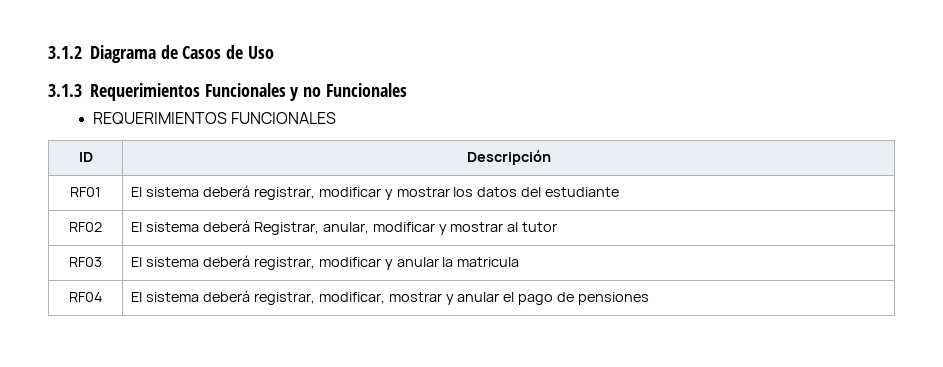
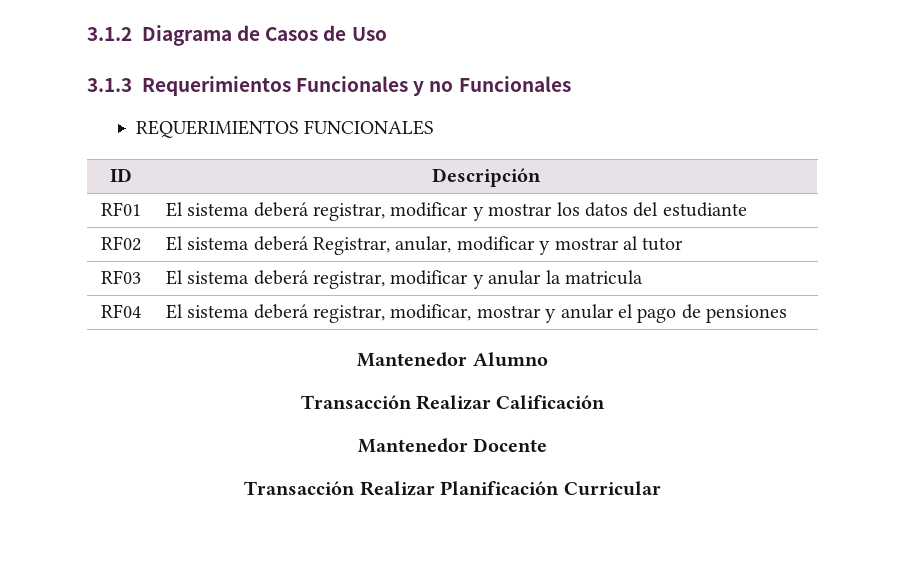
(650, 298) none -> [357,352,548,367] [300,395,606,410] [357,438,548,453] [244,481,661,496] // Mantenedor Alumno // Transacción Realizar Calificación // Mantenedor Docente // Transacción Realizar Planificación Curricular

